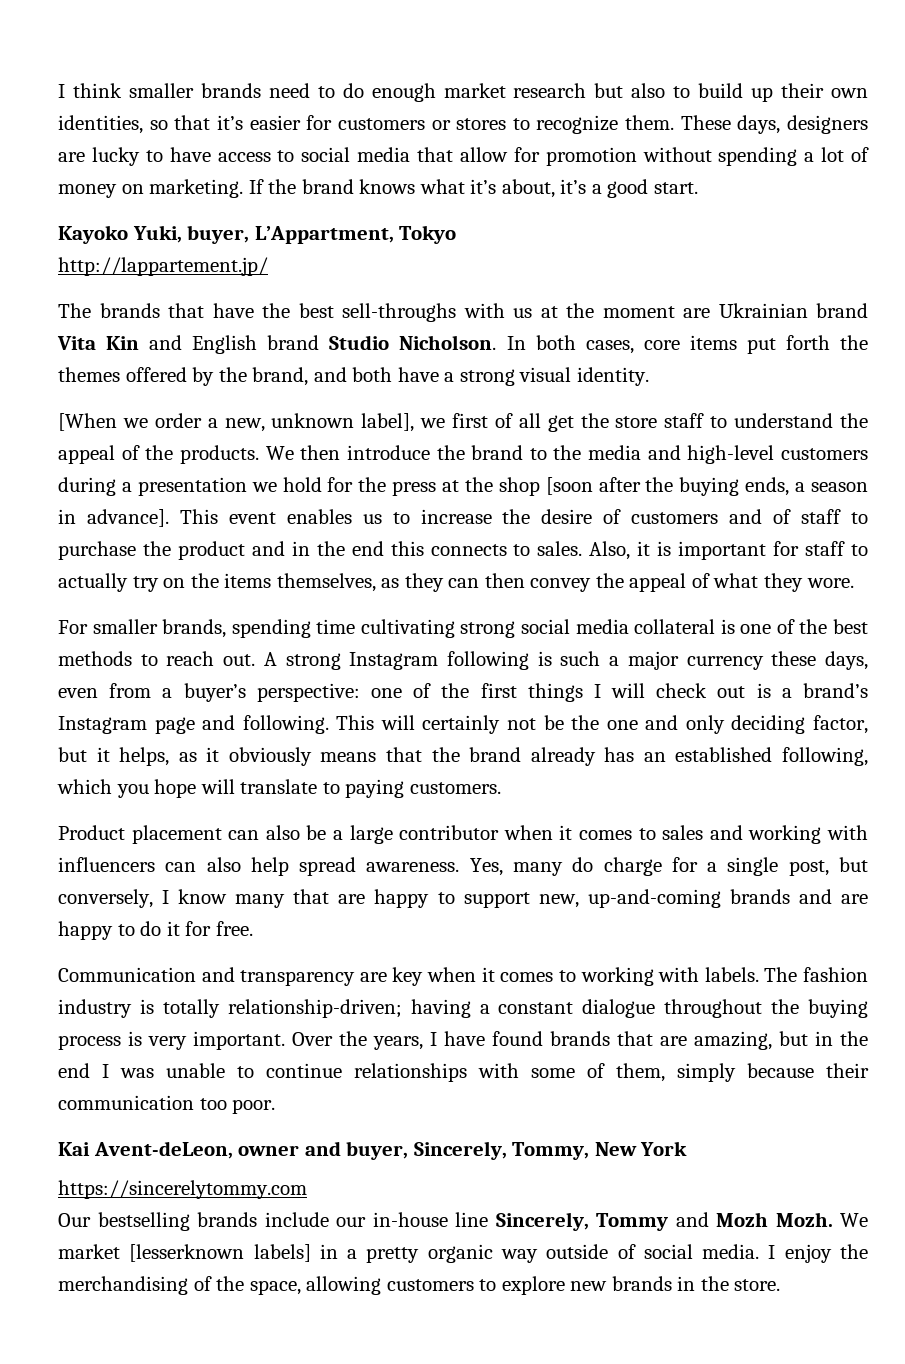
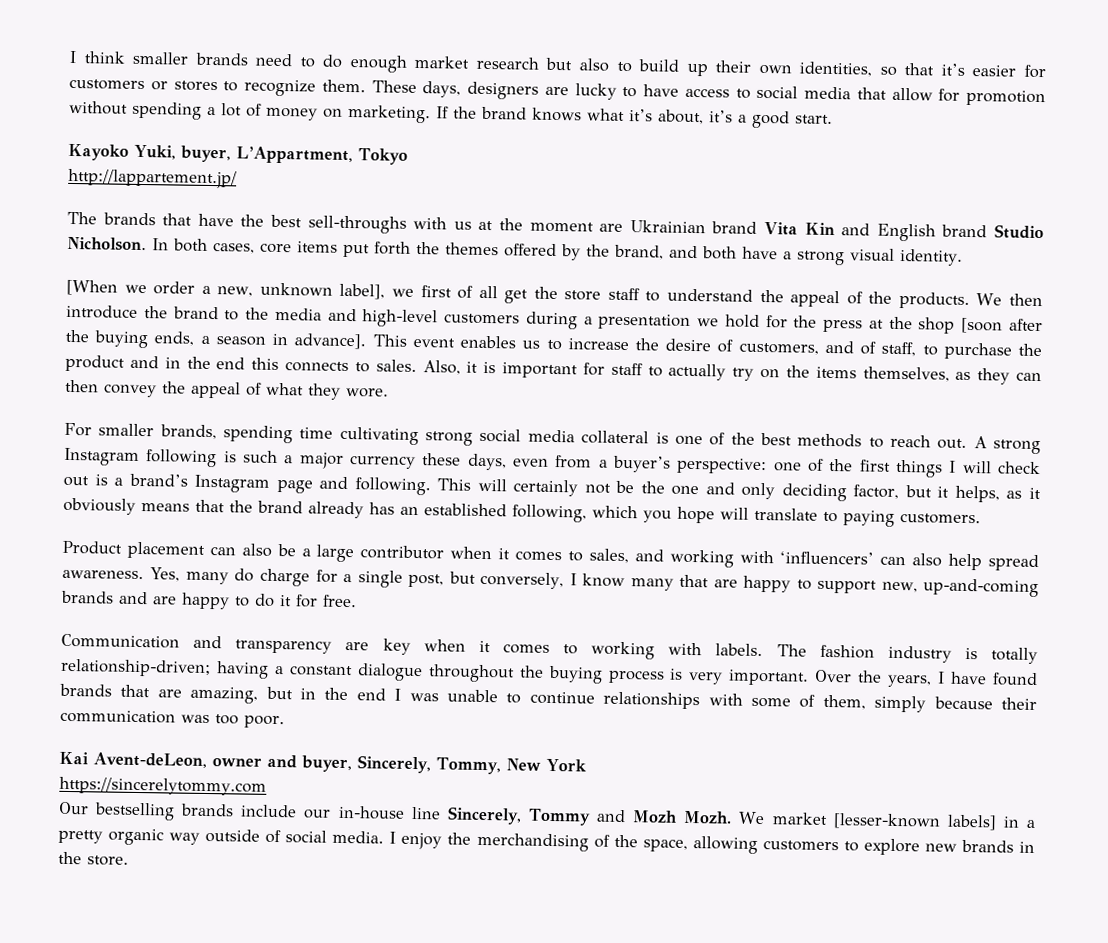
[631,512,719,524] customers -> [738,342,819,355] customers,
[801,509,842,524] staff -> [881,341,917,357] staff,
[662,825,704,840] sales -> [588,548,629,564] sales,
[58,857,155,872] influencers -> [779,551,875,565] ‘influencers’
(194, 1102) none -> [181,714,210,724] was
[129,1244,245,1262] [lesserknown -> [832,813,941,830] [lesser-known

